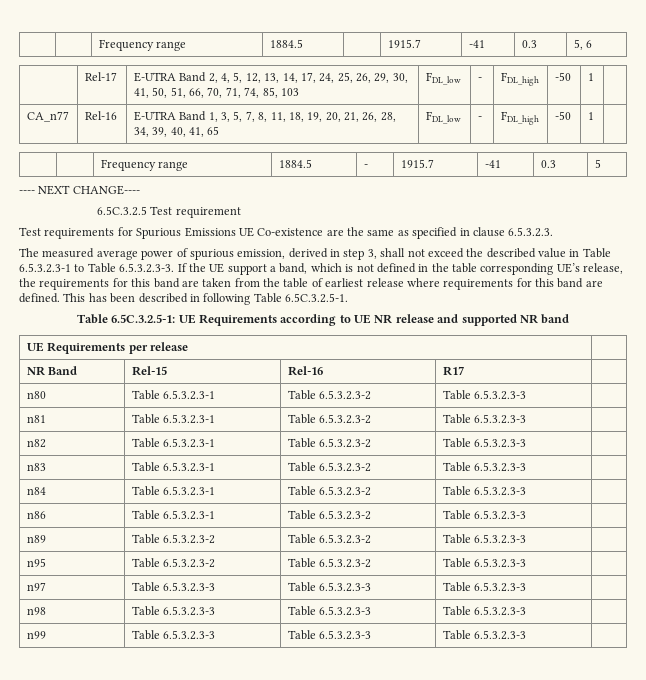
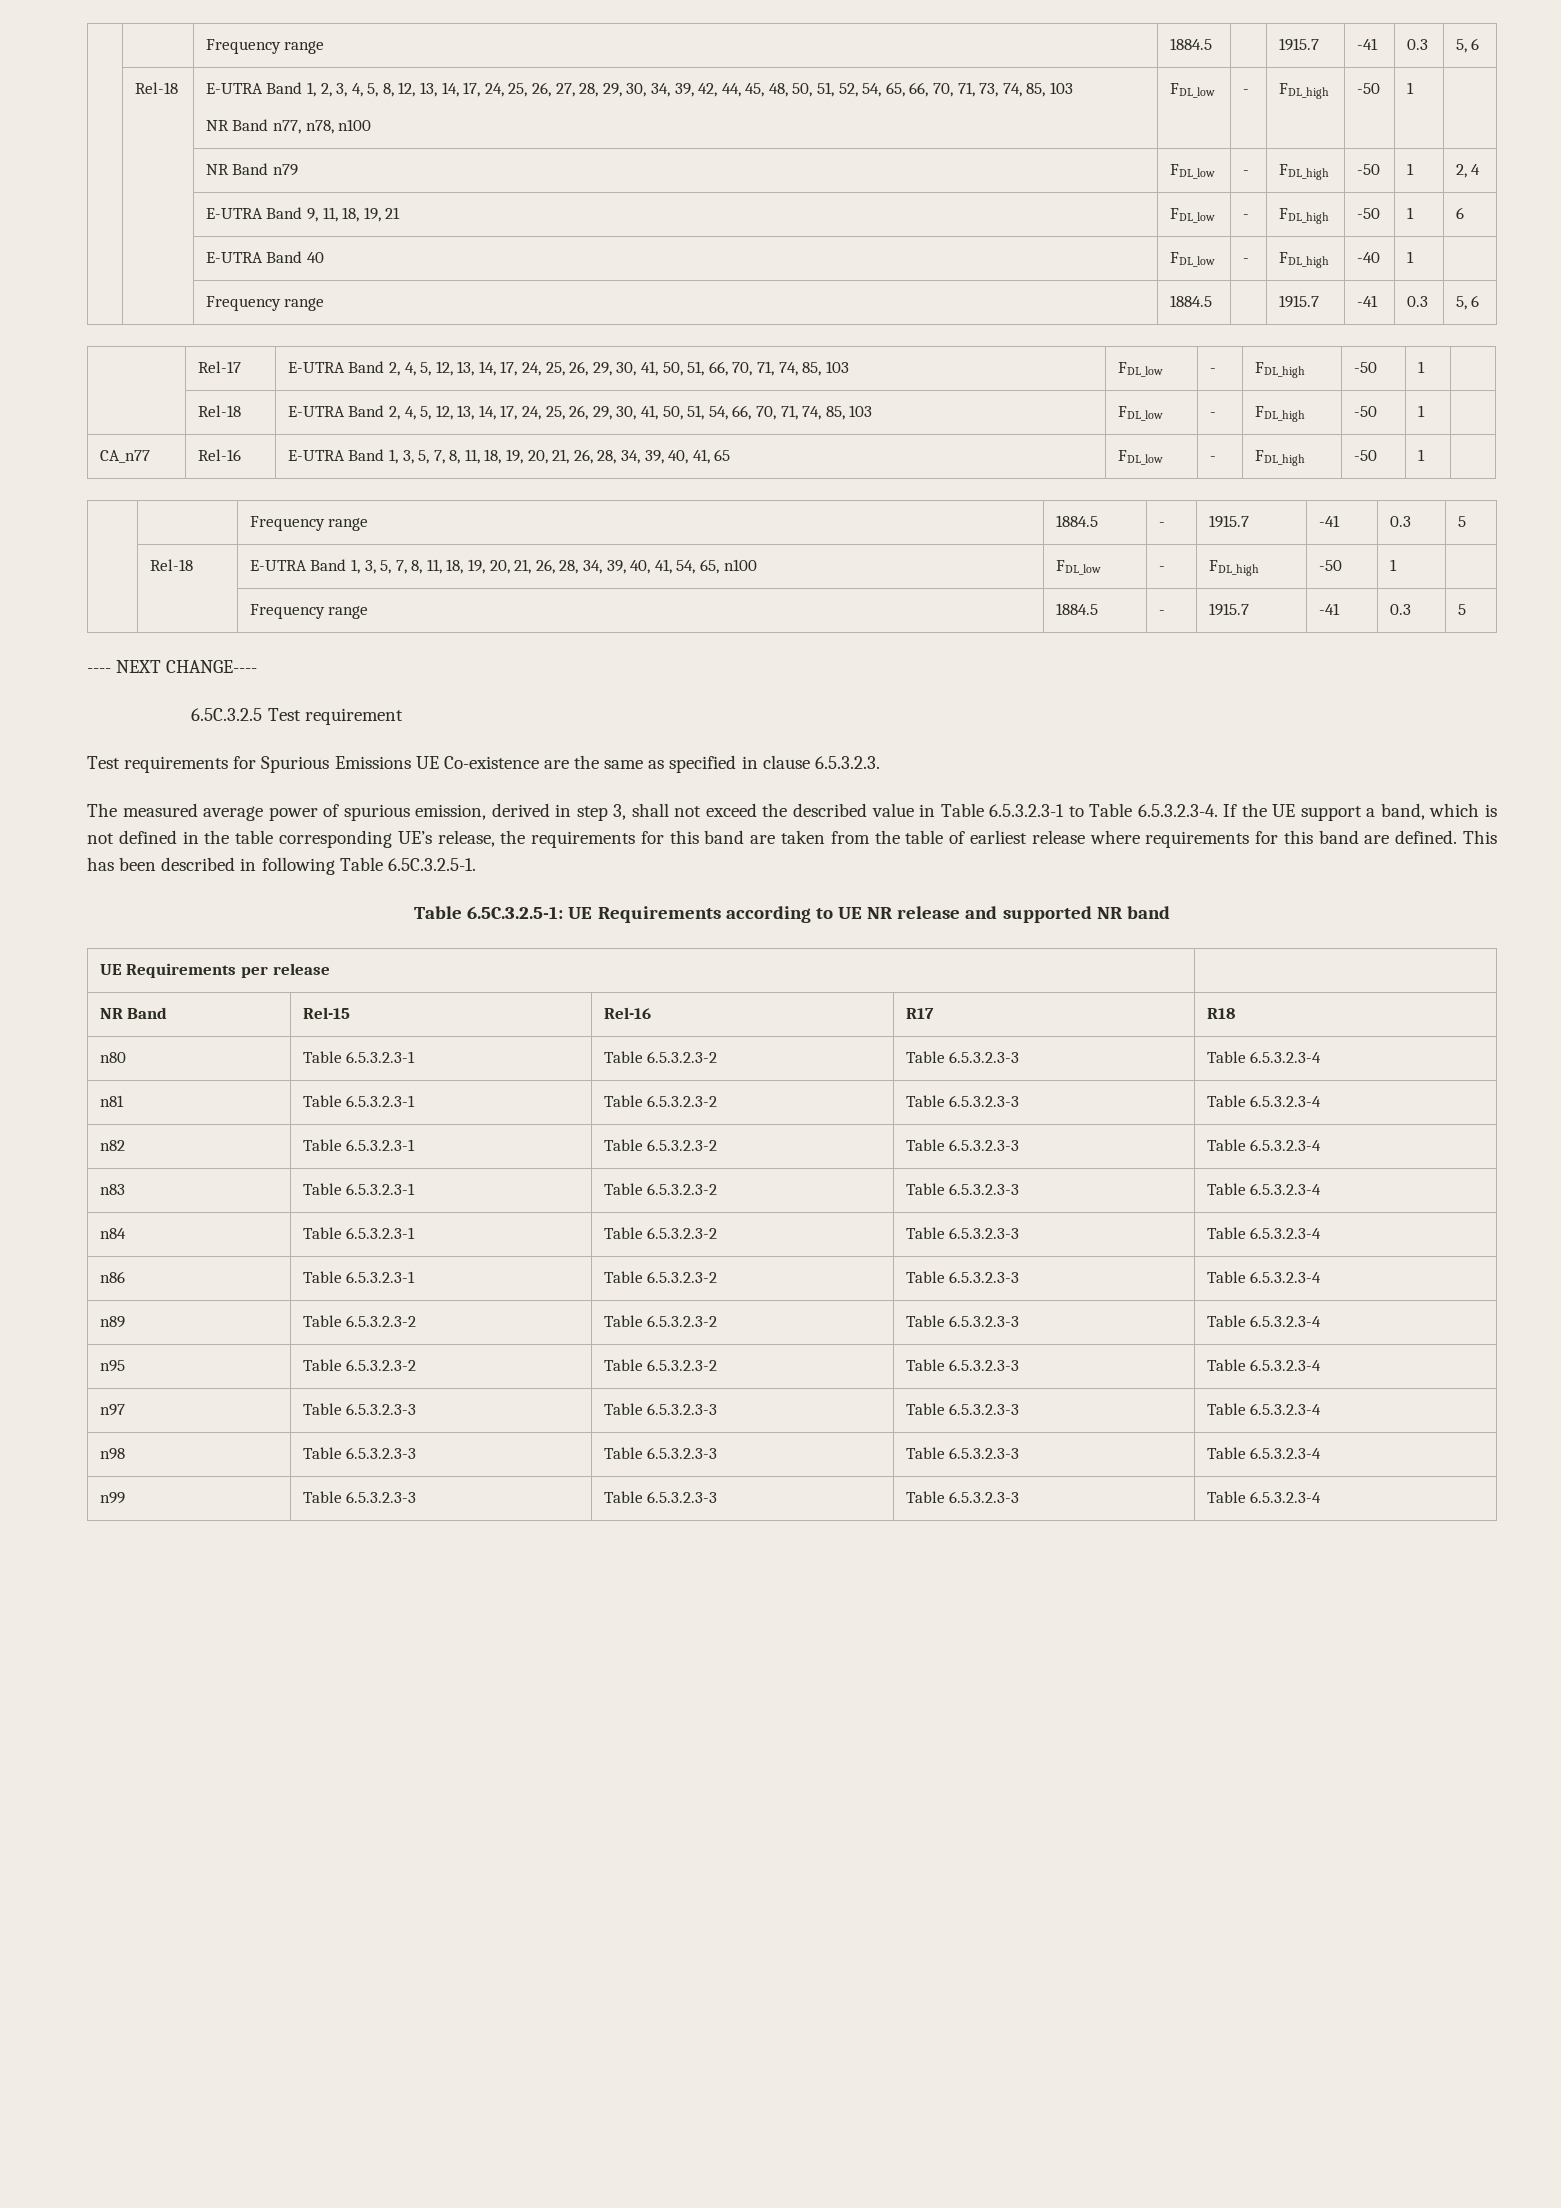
[98,39,187,51] [269,39,303,48] [387,39,421,48] [468,40,485,48] [521,40,537,48] [573,39,593,50] | | Frequency range | 1884.5 | | 1915.7 | -41 | 0.3 | 5, 6 -> [205,39,325,54] [1169,38,1212,50] [1278,38,1319,51] [1356,38,1378,50] [1406,39,1428,50] [1455,38,1480,53] [134,82,178,94] [205,82,1073,97] [205,119,372,134] [1169,83,1215,98] [1242,89,1249,94] [1278,83,1329,99] [1356,83,1380,94] [1406,82,1414,94] [205,163,298,176] [1169,164,1215,179] [1242,170,1249,175] [1278,164,1329,180] [1356,164,1380,175] [1406,163,1414,175] [1455,164,1481,178] [205,207,401,222] [1169,208,1215,223] [1242,214,1249,219] [1278,208,1329,224] [1356,208,1380,219] [1406,207,1414,219] [1455,207,1464,219] [205,251,324,263] [1169,252,1215,267] [1242,258,1249,263] [1278,252,1329,268] [1356,252,1380,263] [1406,251,1414,263] [205,296,325,311] [1169,295,1212,307] [1278,295,1319,308] [1356,295,1378,307] [1406,296,1428,307] [1455,295,1480,310] | | Frequency range | 1884.5 | | 1915.7 | -41 | 0.3 | 5, 6 // | Rel-18 | E-UTRA Band 1, 2, 3, 4, 5, 8, 12, 13, 14, 17, 24, 25, 26, 27, 28, 29, 30, 34, 39, 42, 44, 45, 48, 50, 51, 52, 54, 65, 66, 70, 71, 73, 74, 85, 103 // NR Band n77, n78, n100 | FDL_low | - | FDL_high | -50 | 1 | // | | NR Band n79 | FDL_low | - | FDL_high | -50 | 1 | 2, 4 // | | E-UTRA Band 9, 11, 18, 19, 21 | FDL_low | - | FDL_high | -50 | 1 | 6 // | | E-UTRA Band 40 | FDL_low | - | FDL_high | -40 | 1 | // | | Frequency range | 1884.5 | | 1915.7 | -41 | 0.3 | 5, 6
(594, 77) none -> [197,405,241,417] [287,405,873,420] [1117,406,1163,421] [1209,412,1216,417] [1254,406,1305,422] [1353,406,1377,417] [1417,405,1425,417] // | Rel-18 | E-UTRA Band 2, 4, 5, 12, 13, 14, 17, 24, 25, 26, 29, 30, 41, 50, 51, 54, 66, 70, 71, 74, 85, 103 | FDL_low | - | FDL_high | -50 | 1 |
(601, 163) none -> [149,559,193,571] [249,559,757,574] [1055,560,1101,575] [1158,566,1165,571] [1208,560,1259,576] [1318,560,1342,571] [1389,559,1397,571] [249,604,369,619] [1055,603,1098,615] [1158,610,1165,615] [1208,603,1249,616] [1318,603,1340,615] [1389,604,1411,615] [1457,604,1466,615] // | Rel-18 | E-UTRA Band 1, 3, 5, 7, 8, 11, 18, 19, 20, 21, 26, 28, 34, 39, 40, 41, 54, 65, n100 | FDL_low | - | FDL_high | -50 | 1 | // | | Frequency range | 1884.5 | - | 1915.7 | -41 | 0.3 | 5
[119,263,175,273] 6.5.3.2.3-3. -> [1137,804,1218,817] 6.5.3.2.3-4.
(464, 371) none -> [1206,1008,1235,1019] R18
(527, 395) none -> [1206,1051,1322,1063] Table 6.5.3.2.3-4
(527, 419) none -> [1206,1095,1322,1107] Table 6.5.3.2.3-4
(527, 443) none -> [1206,1139,1322,1151] Table 6.5.3.2.3-4
(527, 467) none -> [1206,1183,1322,1195] Table 6.5.3.2.3-4
(527, 491) none -> [1206,1227,1322,1239] Table 6.5.3.2.3-4
(527, 515) none -> [1206,1271,1322,1283] Table 6.5.3.2.3-4
(527, 539) none -> [1206,1315,1322,1327] Table 6.5.3.2.3-4
(527, 563) none -> [1206,1359,1322,1371] Table 6.5.3.2.3-4
(527, 587) none -> [1206,1403,1322,1415] Table 6.5.3.2.3-4
(527, 611) none -> [1206,1447,1322,1459] Table 6.5.3.2.3-4
(527, 635) none -> [1206,1491,1322,1503] Table 6.5.3.2.3-4

